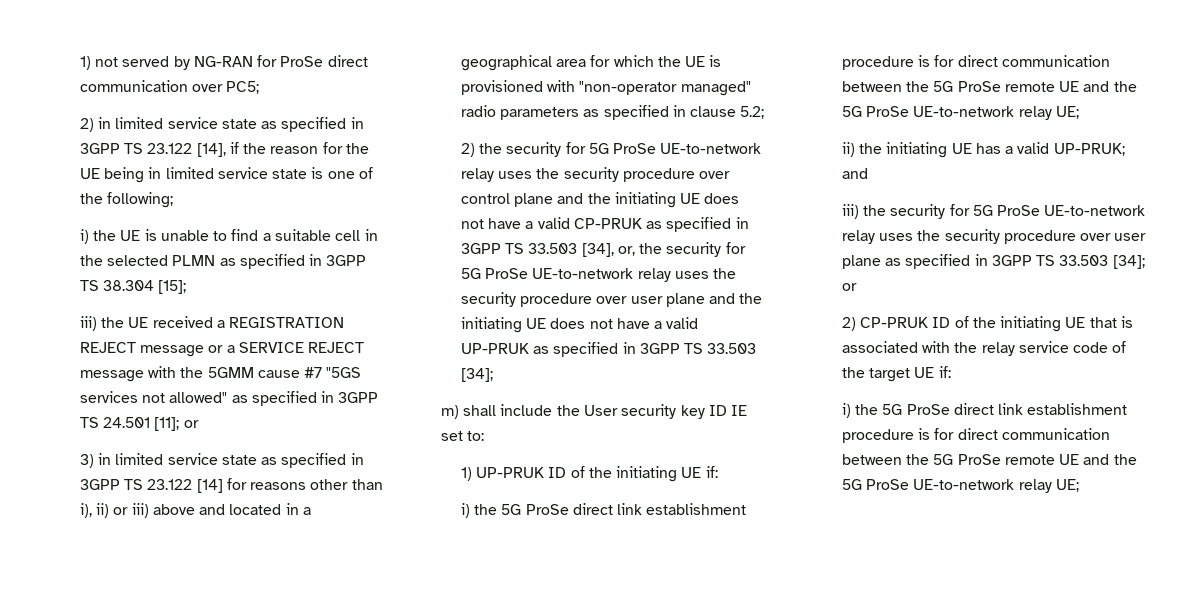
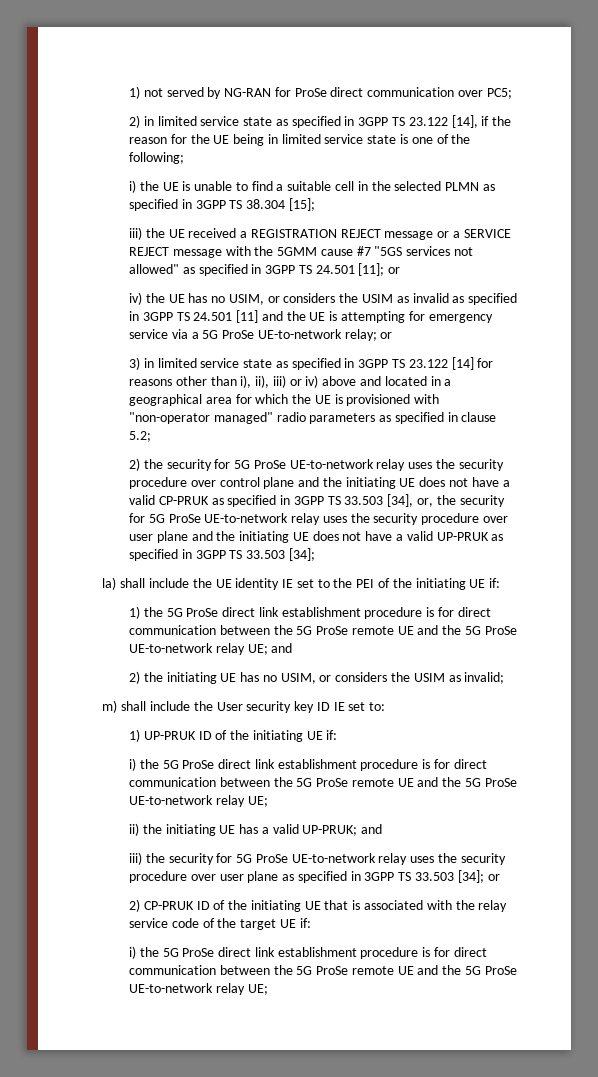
(199, 424) none -> [128,292,518,305] [128,310,493,323] [128,329,393,341] // iv) the UE has no USIM, or considers the USIM as invalid as specified in 3GPP TS 24.501 [11] and the UE is attempting for emergency service via a 5G ProSe UE-to-network relay; or
[95,503,149,518] ii) or iii) -> [255,375,319,388] ii), iii) or iv)
(493, 375) none -> [102,577,501,590] [128,606,491,619] [128,625,517,635] [128,643,293,655] [128,671,505,684] // la) shall include the UE identity IE set to the PEI of the initiating UE if: // 1) the 5G ProSe direct link establishment procedure is for direct communication between the 5G ProSe remote UE and the 5G ProSe UE-to-network relay UE; and // 2) the initiating UE has no USIM, or considers the USIM as invalid;

